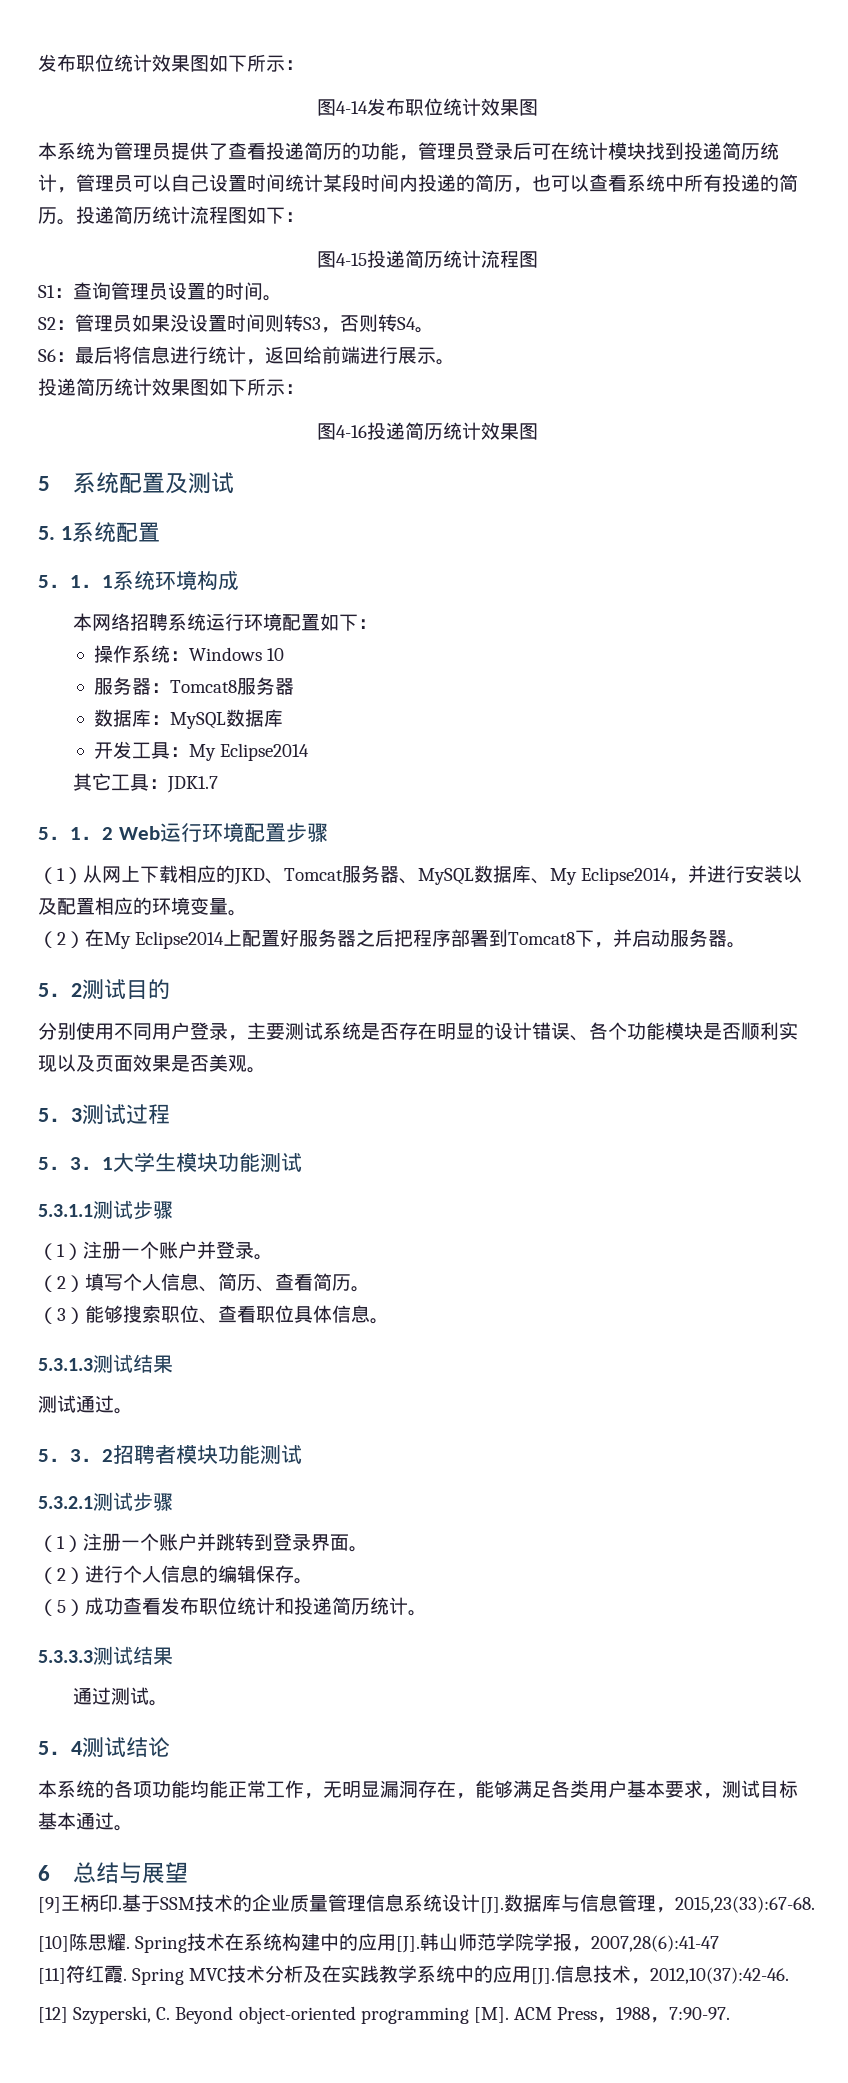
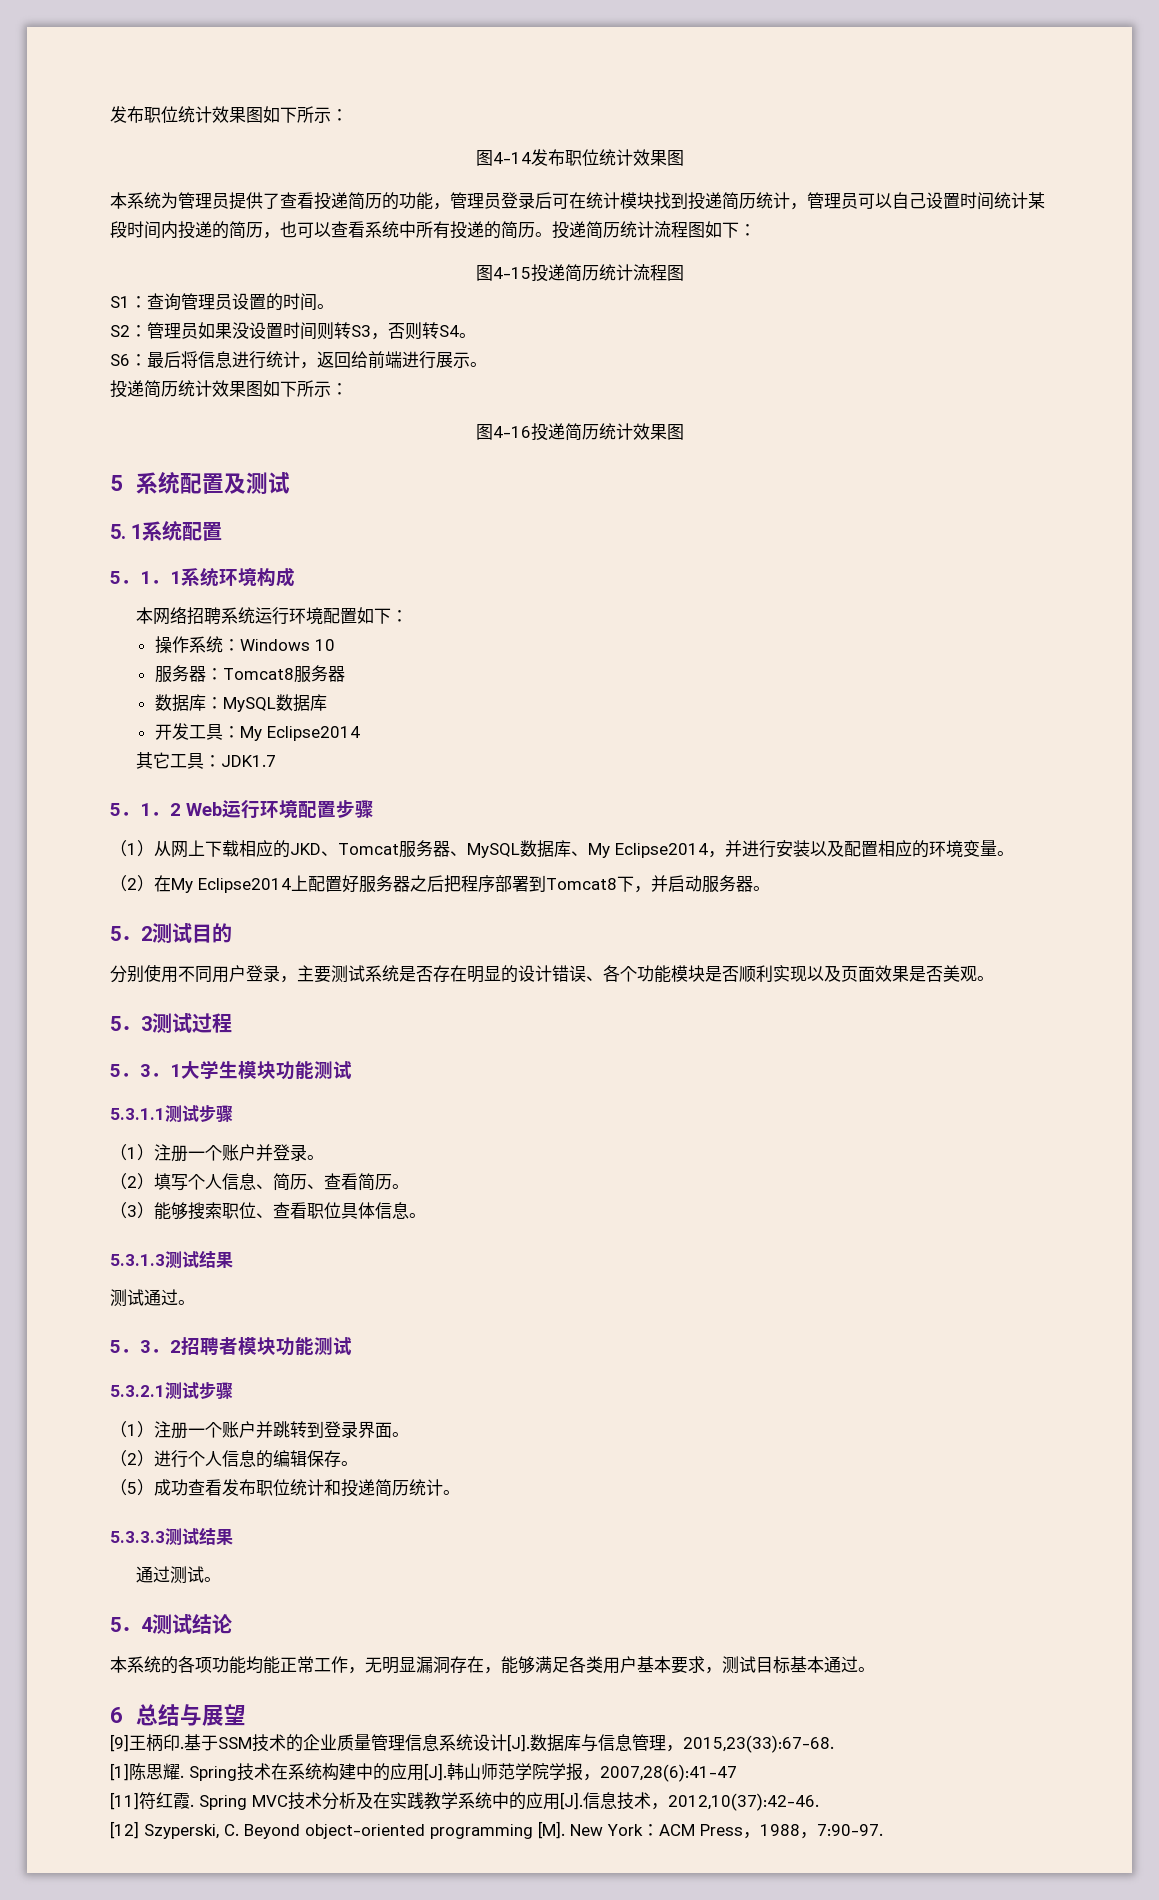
[38,1936,69,1952] [10] -> [110,1763,129,1781] [1]
(509, 2015) none -> [570,1824,659,1836] New York：

